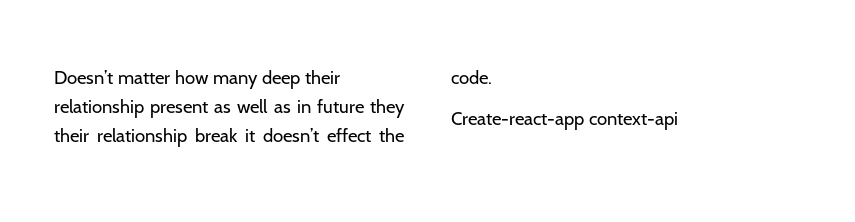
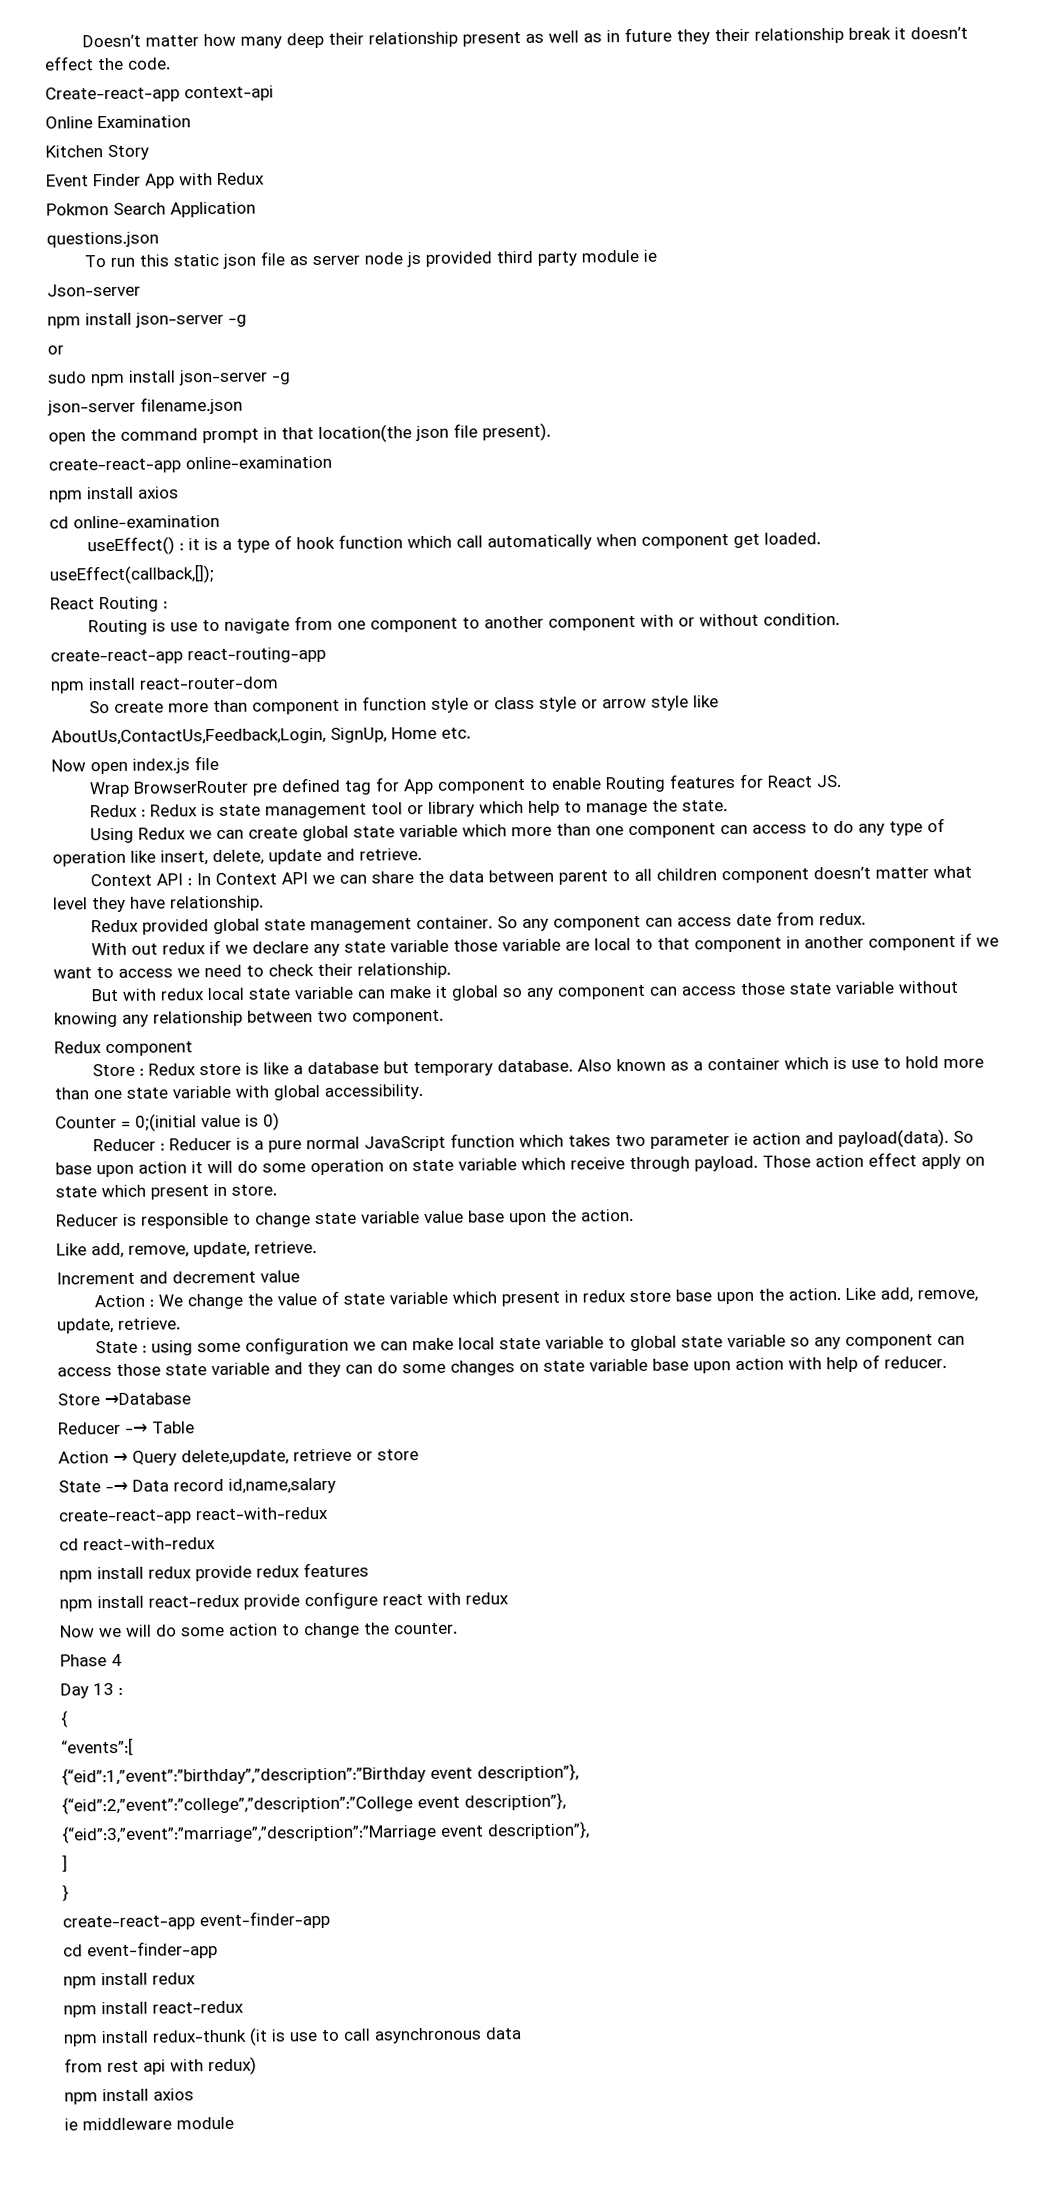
(678, 121) none -> [45,115,191,129] [45,144,149,161] [46,172,265,189] [46,201,256,218] [46,231,159,248] [84,249,658,269] [47,283,141,297] [47,311,247,329] [47,345,64,355] [47,369,291,387] [47,396,243,416] [48,422,551,445] [48,455,332,474] [49,486,179,503] [49,514,220,529] [87,532,822,556] [49,564,214,585] [50,596,168,613] [88,612,841,636] [50,646,326,665] [50,676,279,694] [89,695,720,715] [51,726,471,746] [51,755,219,775] [89,773,842,798] [90,799,729,819] [90,817,946,844] [52,848,422,867] [90,865,973,887] [53,895,264,913] [91,911,867,935] [91,932,1000,957] [53,962,451,979] [91,980,959,1002] [54,1009,444,1028] [54,1041,193,1057] [92,1056,985,1077] [54,1084,423,1101] [55,1112,280,1132] [93,1128,975,1153] [55,1152,985,1178] [55,1183,277,1200] [56,1209,634,1229] [56,1241,317,1259] [56,1270,300,1285] [94,1287,979,1310] [57,1317,181,1334] [95,1334,966,1356] [57,1354,947,1378] [57,1392,191,1406] [58,1421,195,1435] [58,1448,419,1466] [58,1477,336,1494] [58,1506,328,1525] [59,1537,216,1551] [59,1562,369,1583] [59,1591,509,1612] [59,1622,458,1639] [60,1653,122,1667] [60,1683,123,1699] [60,1710,68,1728] [61,1737,134,1757] [61,1763,579,1786] [61,1792,566,1815] [61,1821,590,1844] [62,1854,68,1873] [62,1884,69,1902] [62,1910,330,1931] [63,1941,218,1960] [63,1972,196,1989] [63,2000,244,2018] [63,2027,521,2047] [64,2056,257,2076] [64,2088,194,2105] [64,2116,234,2131] // Online Examination // Kitchen Story // Event Finder App with Redux // Pokmon Search Application // questions.json // To run this static json file as server node js provided third party module ie // Json-server // npm install json-server -g // or // sudo npm install json-server -g // json-server filename.json // open the command prompt in that location(the json file present). // create-react-app online-examination // npm install axios // cd online-examination // useEffect() : it is a type of hook function which call automatically when component get loaded. // useEffect(callback,[]); // React Routing : // Routing is use to navigate from one component to another component with or without condition. // create-react-app react-routing-app // npm install react-router-dom // So create more than component in function style or class style or arrow style like // AboutUs,ContactUs,Feedback,Login, SignUp, Home etc. // Now open index.js file // Wrap BrowserRouter pre defined tag for App component to enable Routing features for React JS. // Redux : Redux is state management tool or library which help to manage the state. // Using Redux we can create global state variable which more than one component can access to do any type of operation like insert, delete, update and retrieve. // Context API : In Context API we can share the data between parent to all children component doesn’t matter what level they have relationship. // Redux provided global state management container. So any component can access date from redux. // With out redux if we declare any state variable those variable are local to that component in another component if we want to access we need to check their relationship. // But with redux local state variable can make it global so any component can access those state variable without knowing any relationship between two component. // Redux component // Store : Redux store is like a database but temporary database. Also known as a container which is use to hold more than one state variable with global accessibility. // Counter = 0;(initial value is 0) // Reducer : Reducer is a pure normal JavaScript function which takes two parameter ie action and payload(data). So base upon action it will do some operation on state variable which receive through payload. Those action effect apply on state which present in store. // Reducer is responsible to change state variable value base upon the action. // Like add, remove, update, retrieve. // Increment and decrement value // Action : We change the value of state variable which present in redux store base upon the action. Like add, remove, update, retrieve. // State : using some configuration we can make local state variable to global state variable so any component can access those state variable and they can do some changes on state variable base upon action with help of reducer. // Store →Database // Reducer -→ Table // Action → Query delete,update, retrieve or store // State -→ Data record id,name,salary // create-react-app react-with-redux // cd react-with-redux // npm install redux provide redux features // npm install react-redux provide configure react with redux // Now we will do some action to change the counter. // Phase 4 // Day 13 : // { // “events”:[ // {“eid”:1,”event”:”birthday”,”description”:”Birthday event description”}, // {“eid”:2,”event”:”college”,”description”:”College event description”}, // {“eid”:3,”event”:”marriage”,”description”:”Marriage event description”}, // ] // } // create-react-app event-finder-app // cd event-finder-app // npm install redux // npm install react-redux // npm install redux-thunk (it is use to call asynchronous data // from rest api with redux) // npm install axios // ie middleware module

